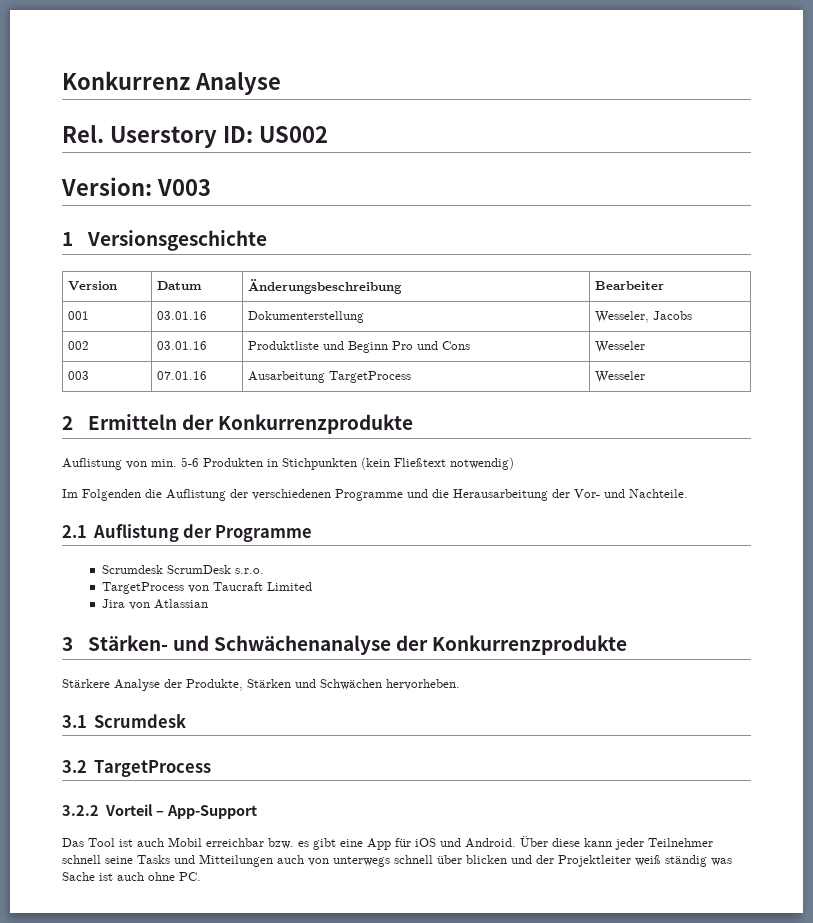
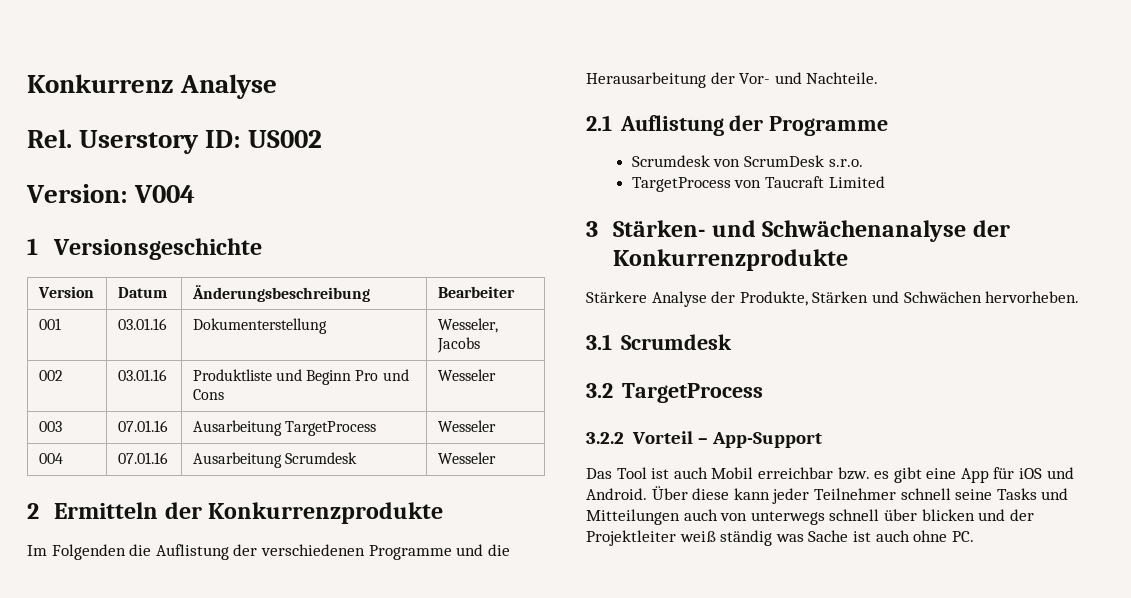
[156,179,211,196] V003 -> [134,185,196,203] V004
(645, 377) none -> [38,453,63,464] [117,452,168,464] [192,452,358,468] [437,452,496,464] // 004 | 07.01.16 | Ausarbeitung Scrumdesk | Wesseler
[62,457,514,470] // Auflistung von min. 5-6 Produkten in Stichpunkten (kein Fließtext notwendig) -> (444, 513) none
(164, 569) none -> [713,159,741,167] von
[102,599,209,610] // Jira von Atlassian -> (885, 182) none

